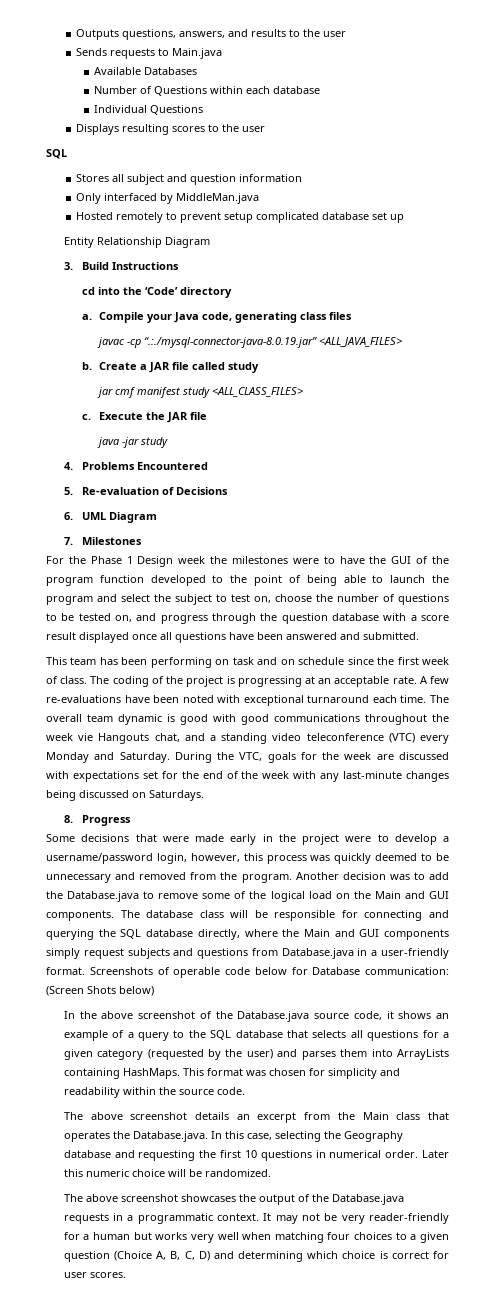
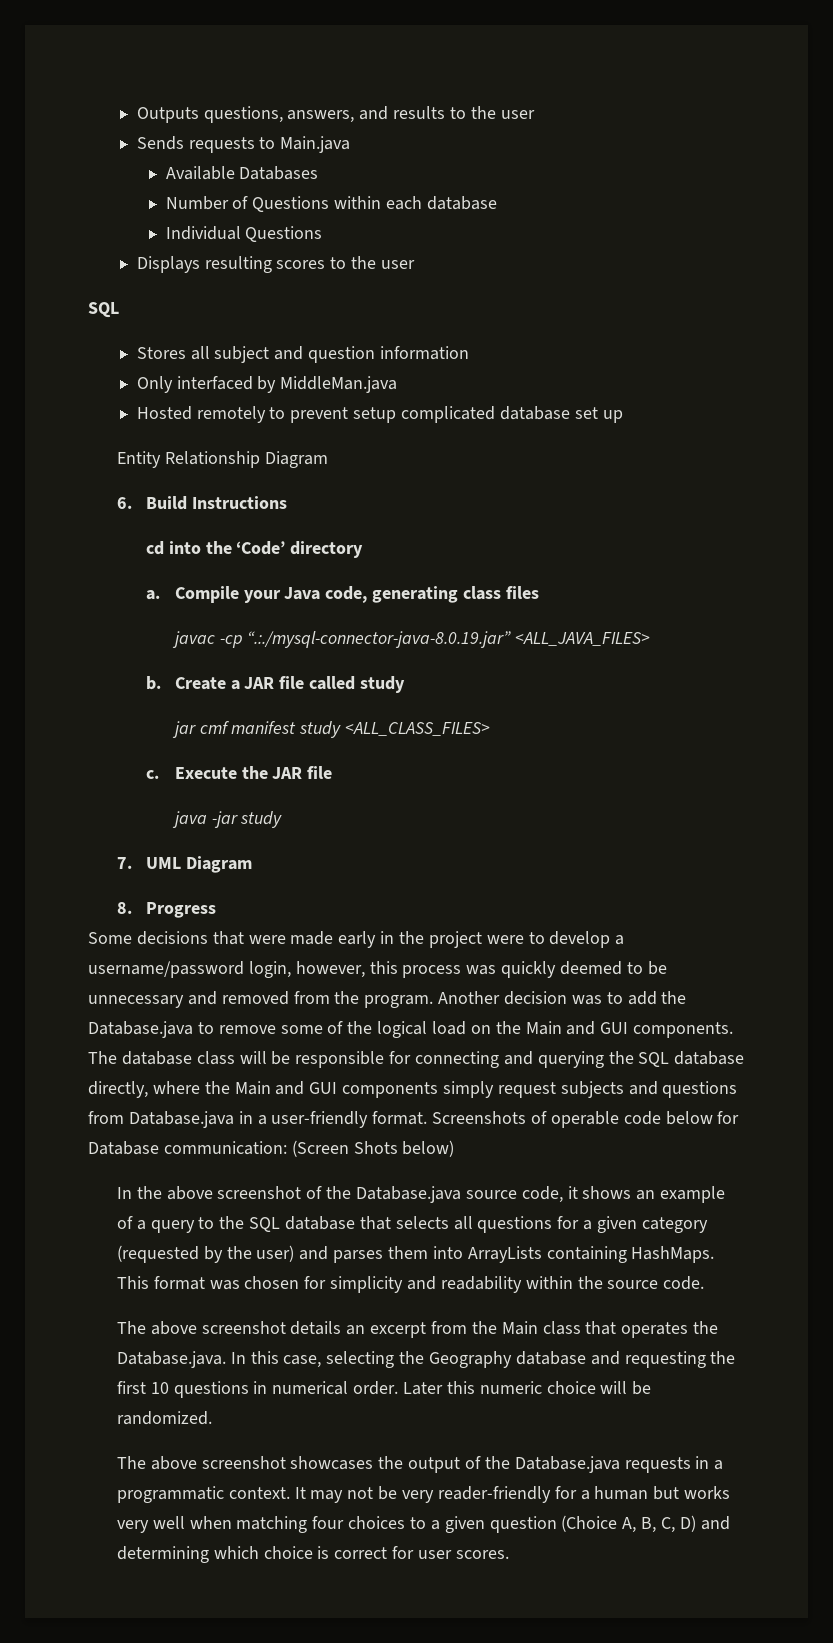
[63,262,73,270] 3. -> [116,497,132,509] 6.
[63,462,208,470] [63,487,228,495] [63,512,157,523] [63,537,142,545] [46,556,449,567] [46,575,449,586] [46,594,449,605] [46,613,449,624] [46,632,419,643] [46,657,449,668] [46,676,450,687] [46,695,449,706] [46,714,449,725] [46,733,449,744] [46,752,449,763] [46,771,449,782] [46,790,204,801] 4. Problems Encountered // 5. Re-evaluation of Decisions // 6. UML Diagram // 7. Milestones // For the Phase 1 Design week the milestones were to have the GUI of the program function developed to the point of being able to launch the program and select the subject to test on, choose the number of questions to be tested on, and progress through the question database with a score result displayed once all questions have been answered and submitted. // This team has been performing on task and on schedule since the first week of class. The coding of the project is progressing at an acceptable rate. A few re-evaluations have been noted with exceptional turnaround each time. The overall team dynamic is good with good communications throughout the week vie Hangouts chat, and a standing video teleconference (VTC) every Monday and Saturday. During the VTC, goals for the week are discussed with expectations set for the end of the week with any last-minute changes being discussed on Saturdays. -> [116,856,252,873] 7. UML Diagram

